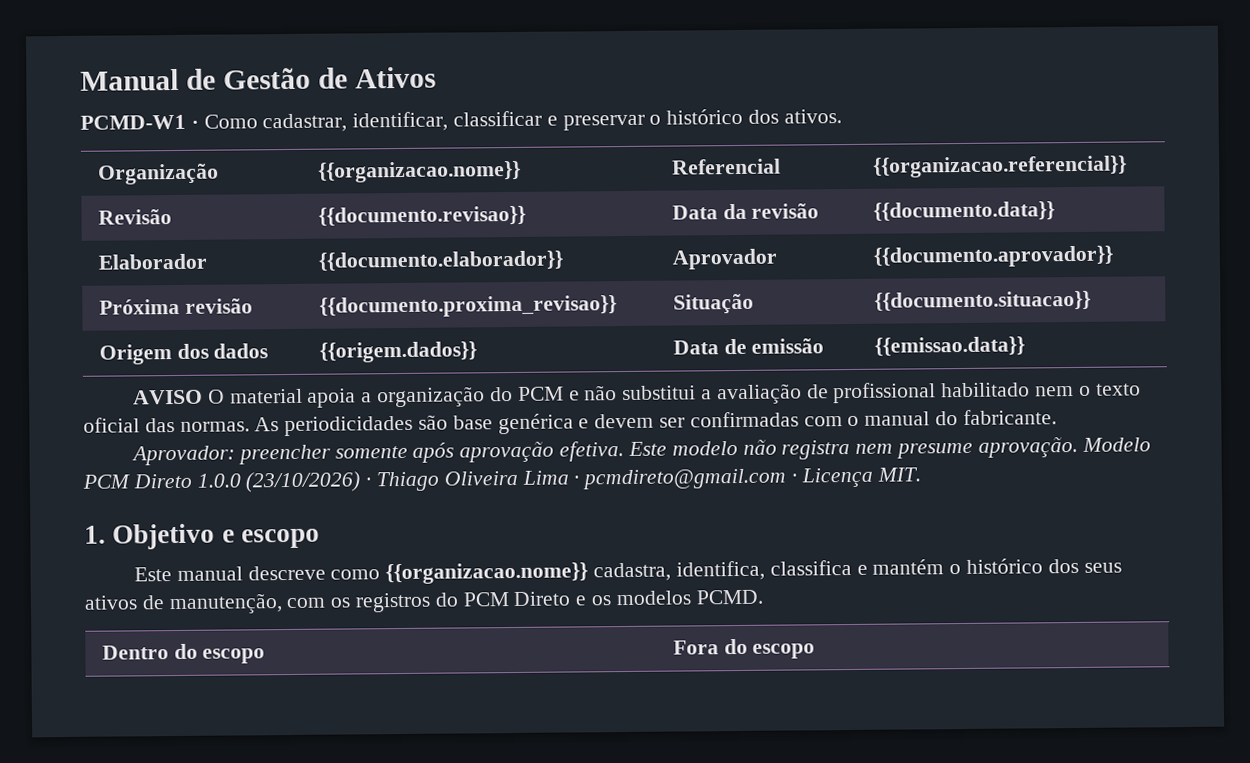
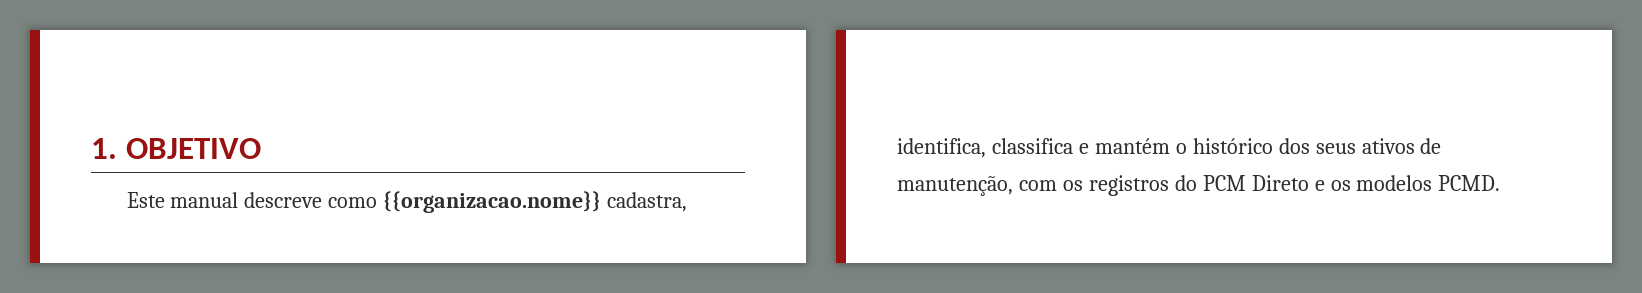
[80,66,436,91] [80,108,842,133] [97,163,219,185] [317,160,521,183] [671,158,781,175] [872,155,1127,178] [97,209,172,225] [317,205,526,227] [671,203,820,220] [872,201,1055,222] [97,253,207,270] [317,250,564,272] [671,248,778,270] [872,245,1113,268] [98,298,253,315] [318,295,617,318] [672,293,754,315] [873,290,1091,312] [98,343,269,365] [318,341,477,363] [672,338,825,355] [873,336,1025,357] [133,382,1141,408] [83,409,1057,437] [131,436,1151,466] [82,467,921,493] [84,523,320,550] Manual de Gestão de Ativos // PCMD-W1 · Como cadastrar, identificar, classificar e preservar o histórico dos ativos. // Organização | {{organizacao.nome}} | Referencial | {{organizacao.referencial}} // Revisão | {{documento.revisao}} | Data da revisão | {{documento.data}} // Elaborador | {{documento.elaborador}} | Aprovador | {{documento.aprovador}} // Próxima revisão | {{documento.proxima_revisao}} | Situação | {{documento.situacao}} // Origem dos dados | {{origem.dados}} | Data de emissão | {{emissao.data}} // AVISO O material apoia a organização do PCM e não substitui a avaliação de profissional habilitado nem o texto oficial das normas. As periodicidades são base genérica e devem ser confirmadas com o manual do fabricante. // Aprovador: preencher somente após aprovação efetiva. Este modelo não registra nem presume aprovação. Modelo PCM Direto 1.0.0 (23/10/2026) · Thiago Oliveira Lima · pcmdireto@gmail.com · Licença MIT. // 1. Objetivo e escopo -> [91,138,261,159] 1. OBJETIVO
[101,643,266,664] [672,638,816,659] // Dentro do escopo | Fora do escopo -> (1501, 183) none

